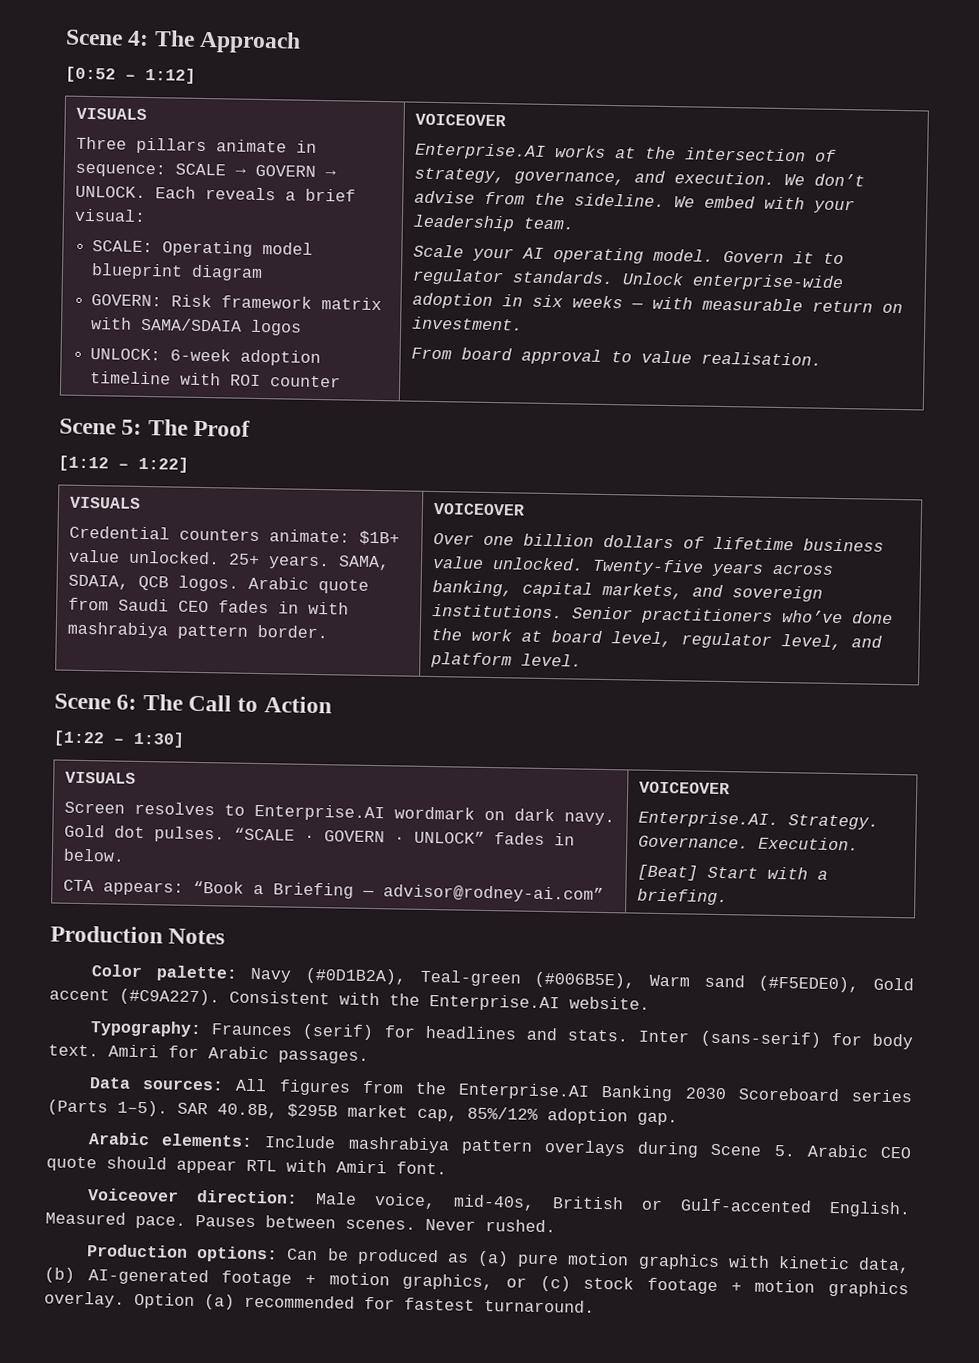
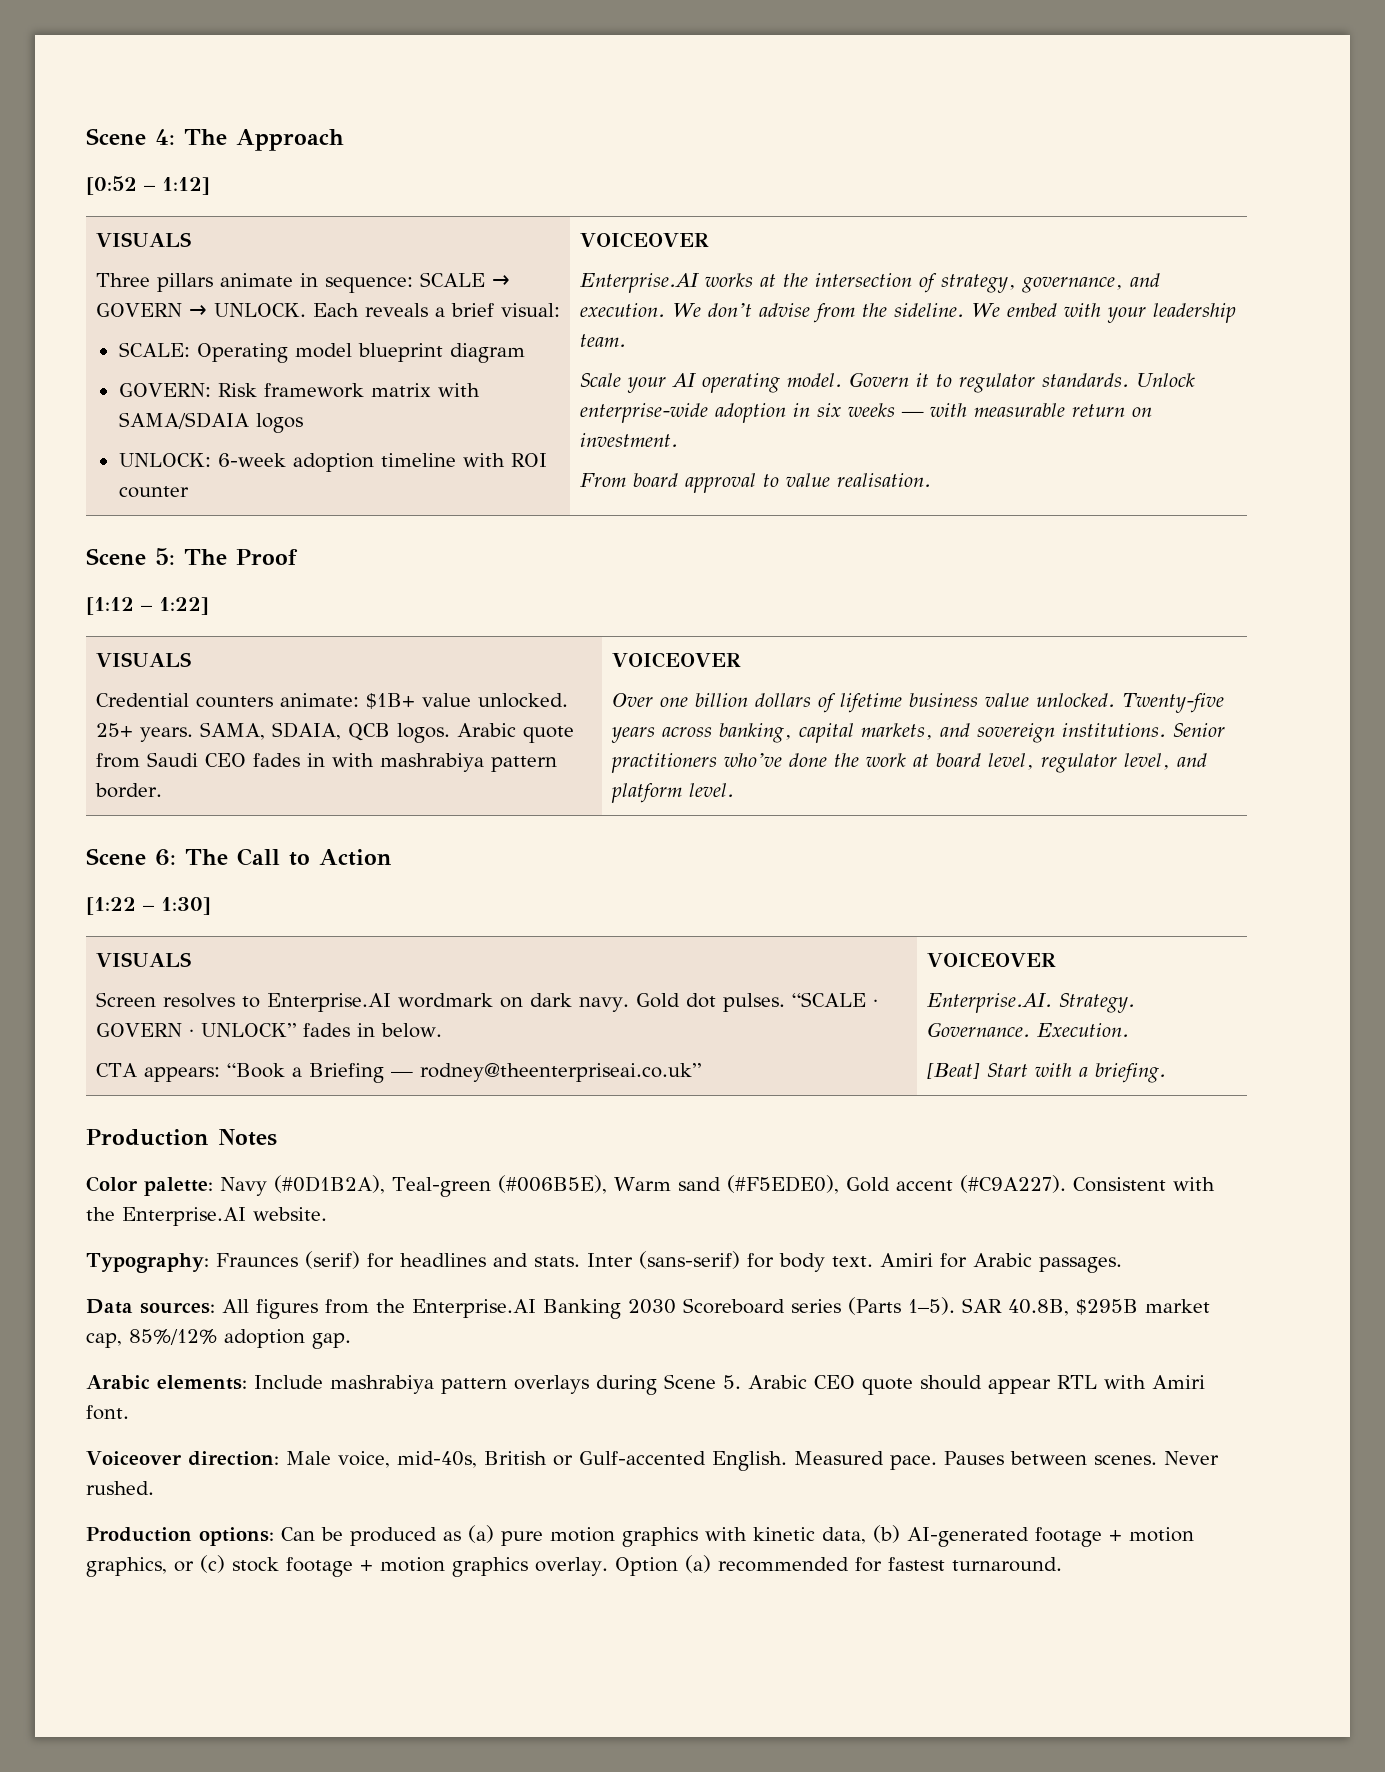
[382,884,604,903] advisor@rodney-ai.com” -> [419,1063,701,1082] rodney@theenterpriseai.co.uk”

